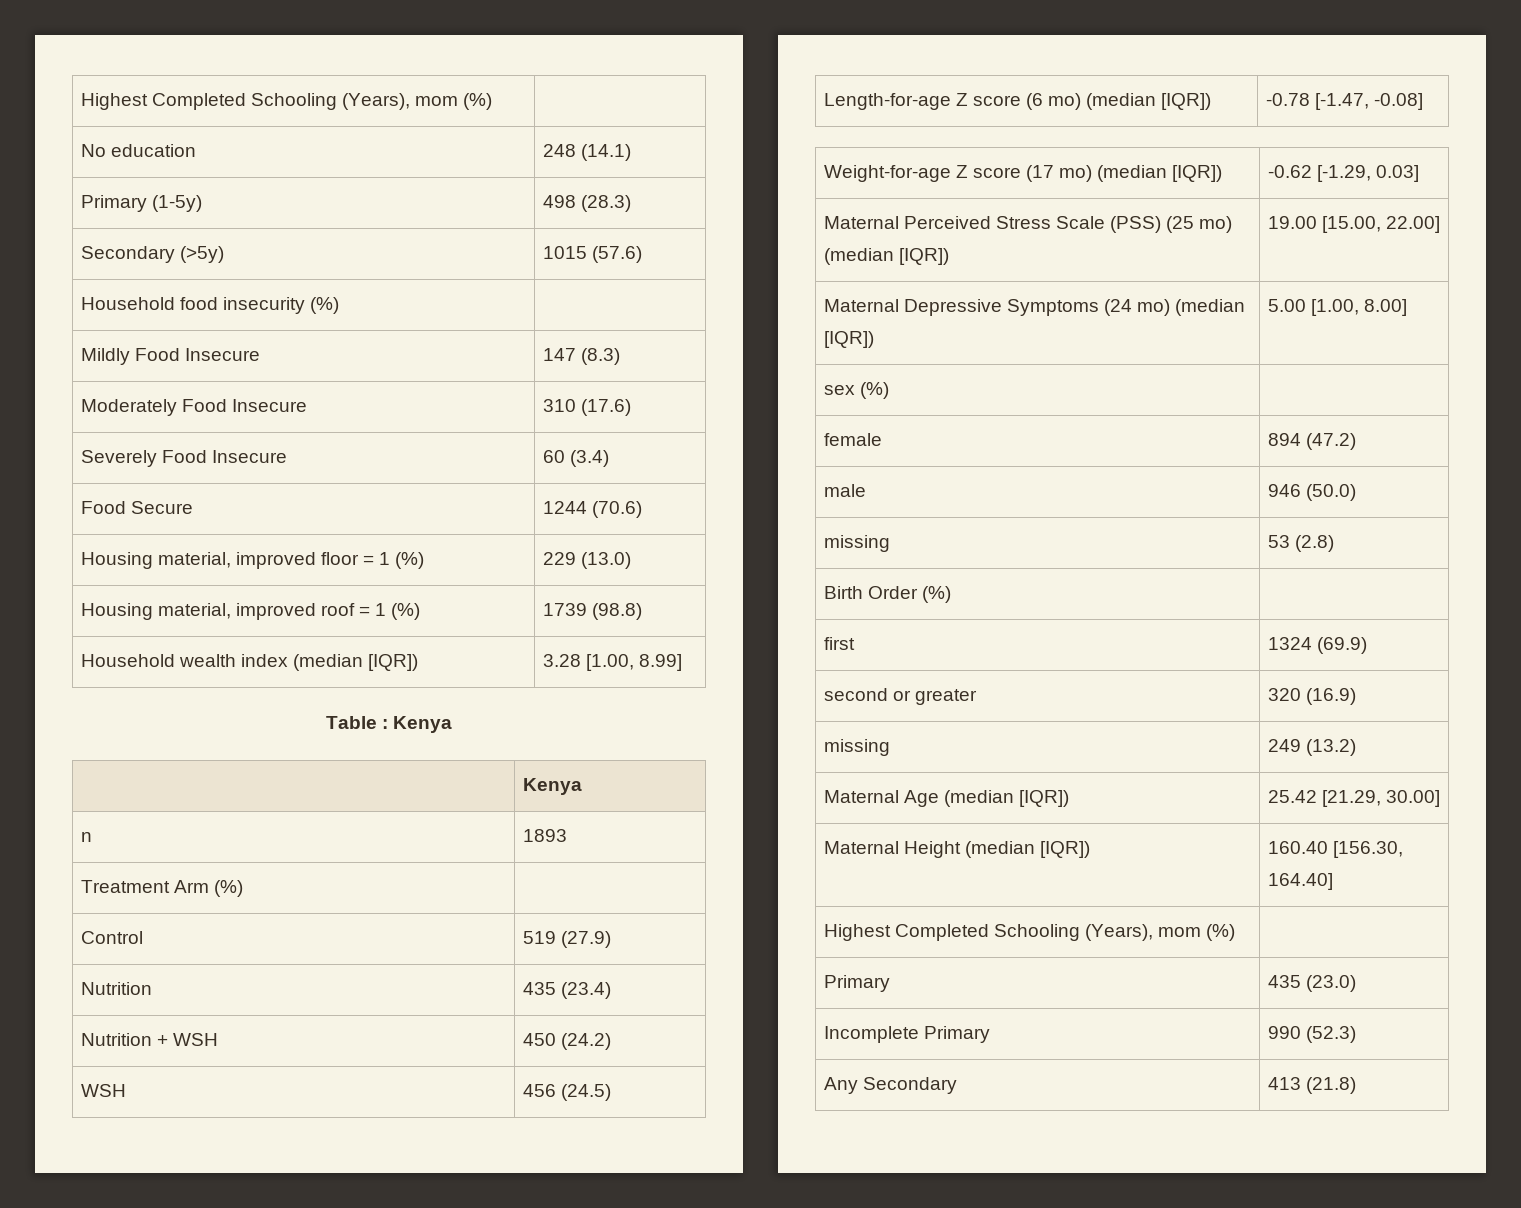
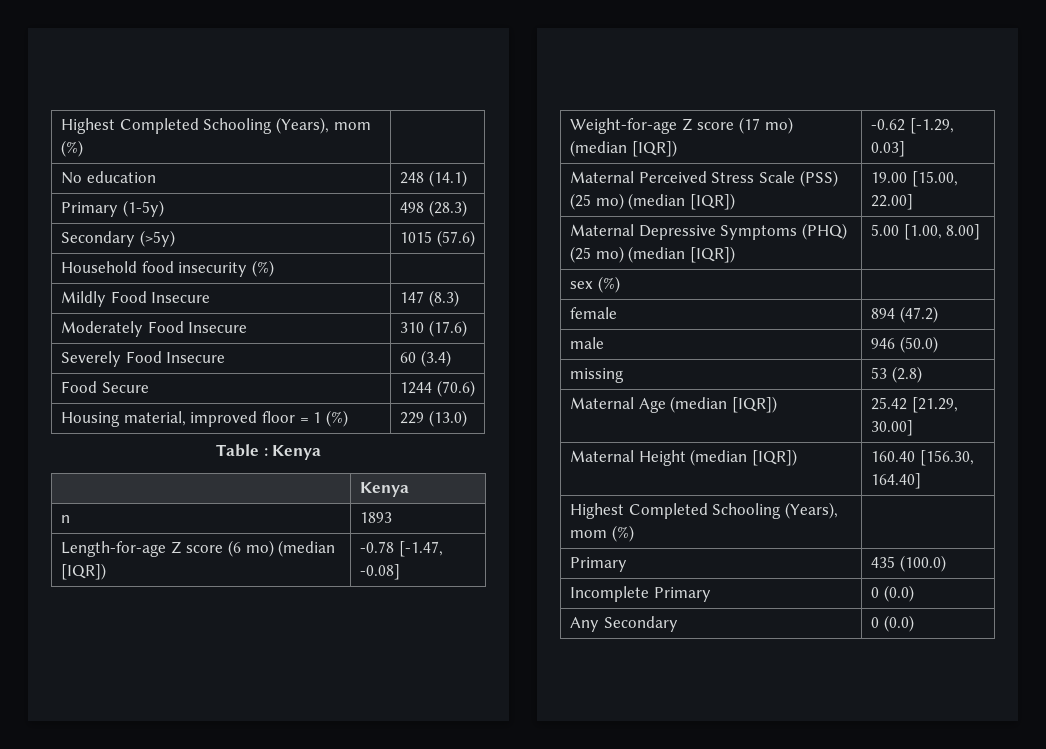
[80,603,421,620] [542,603,642,620] [80,654,419,671] [542,654,682,671] // Housing material, improved roof = 1 (%) | 1739 (98.8) // Household wealth index (median [IQR]) | 3.28 [1.00, 8.99] -> (467, 418) none
[80,880,243,897] [80,931,143,944] [522,931,611,948] [80,982,152,995] [522,982,611,999] [80,1033,218,1046] [522,1033,611,1050] [80,1084,126,1097] [522,1084,611,1101] // Treatment Arm (%) | // Control | 519 (27.9) // Nutrition | 435 (23.4) // Nutrition + WSH | 450 (24.2) // WSH | 456 (24.5) -> (393, 517) none
[1104,299,1133,316] (24 -> [801,223,847,240] [570,246,592,263] (PHQ) (25
[823,586,951,603] [823,637,855,650] [1267,637,1367,654] [823,688,977,705] [1267,688,1356,705] [823,739,890,756] [1267,739,1356,756] // Birth Order (%) | // first | 1324 (69.9) // second or greater | 320 (16.9) // missing | 249 (13.2) -> (922, 374) none
[1305,975,1356,992] (23.0) -> [899,555,946,572] (100.0)
[1267,1026,1356,1043] 990 (52.3) -> [871,585,914,602] 0 (0.0)
[1267,1077,1356,1094] 413 (21.8) -> [871,615,914,632] 0 (0.0)

